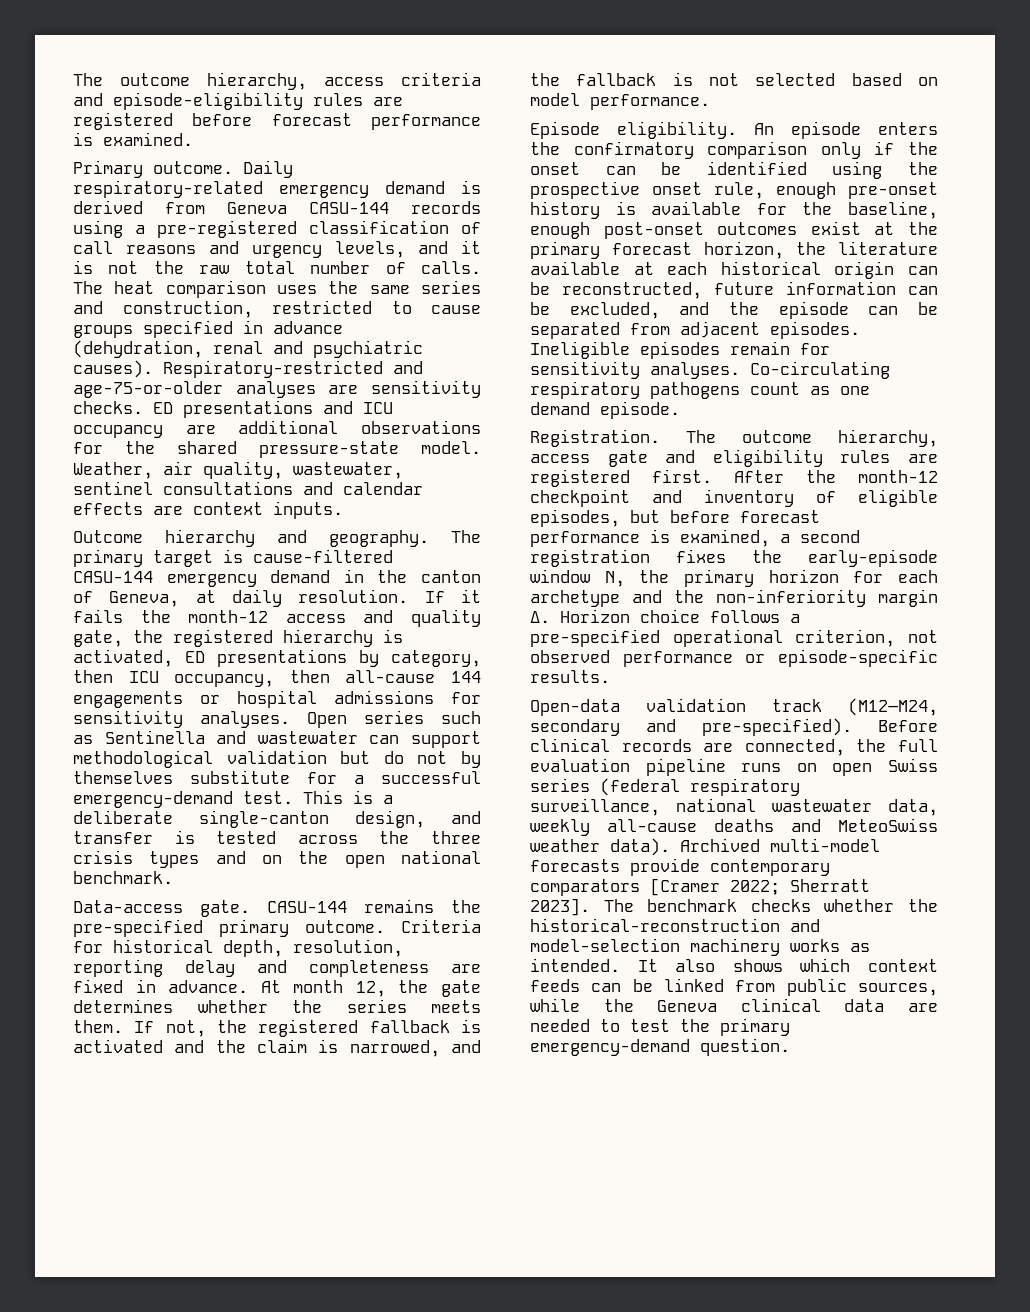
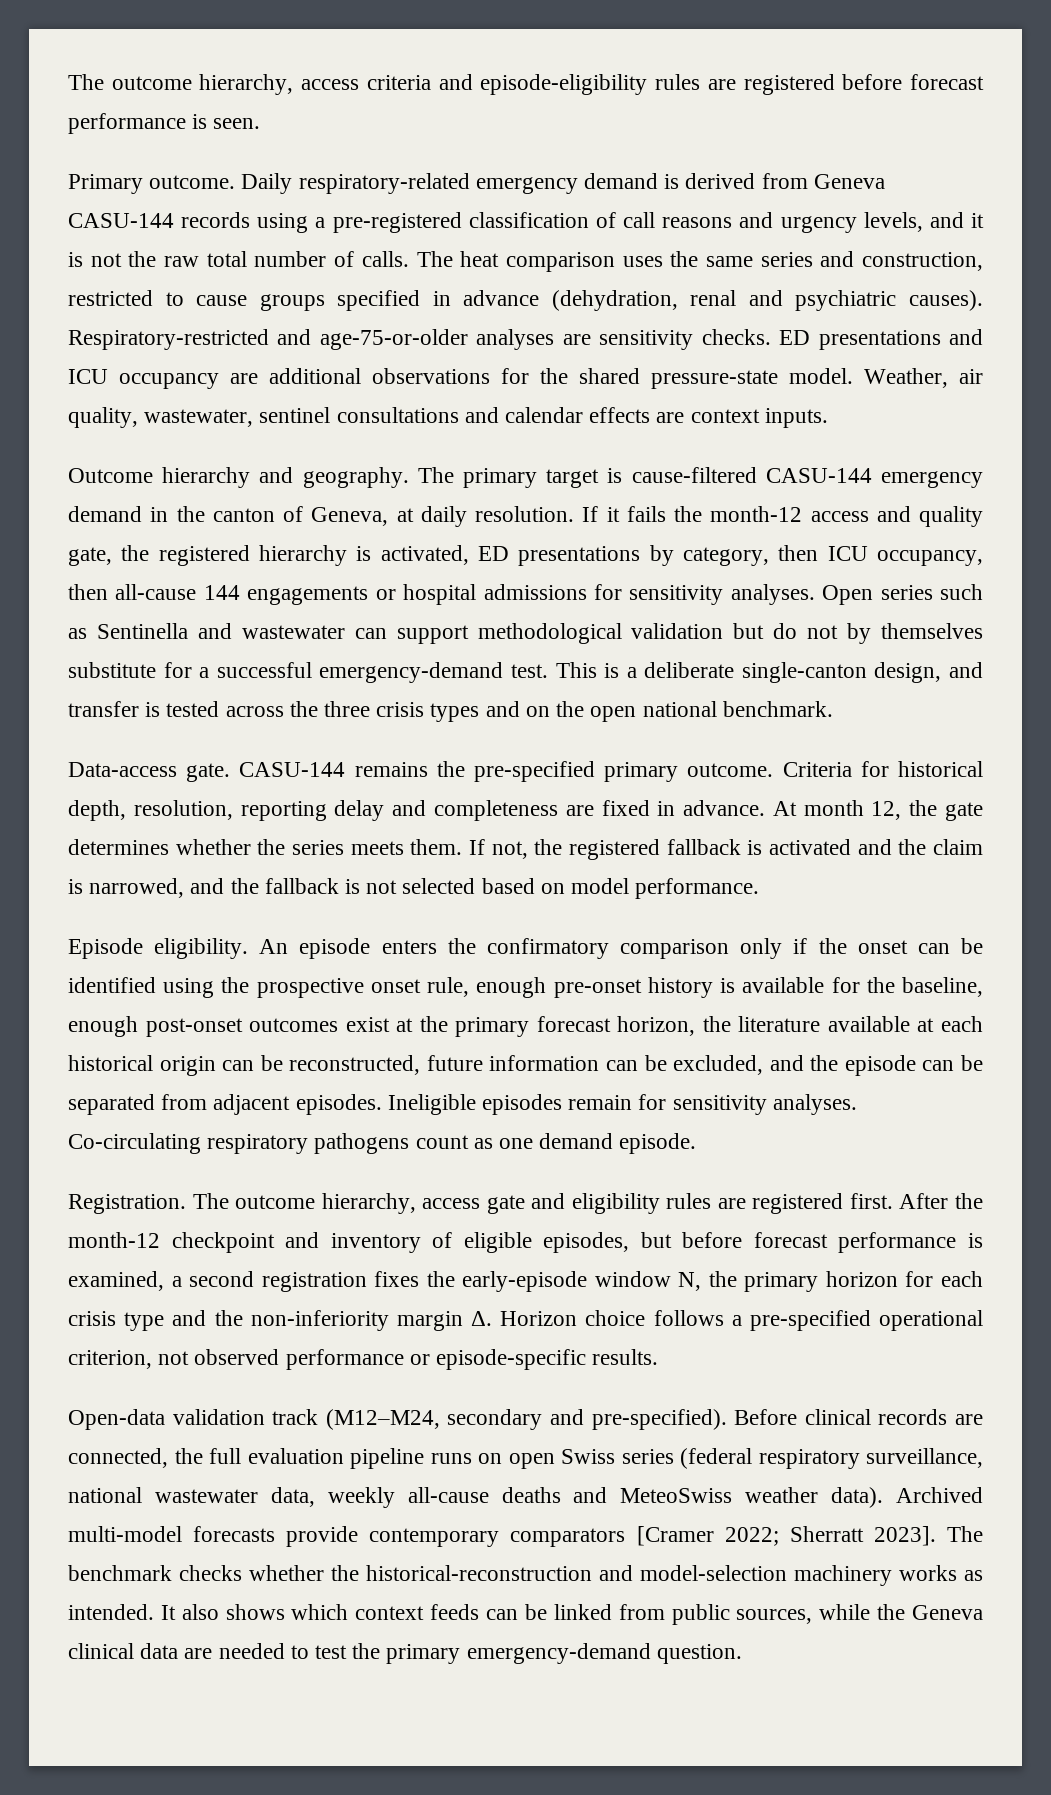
[103,132,193,146] examined. -> [213,118,261,129] seen.
[530,590,620,607] archetype -> [68,1311,165,1331] crisis type

